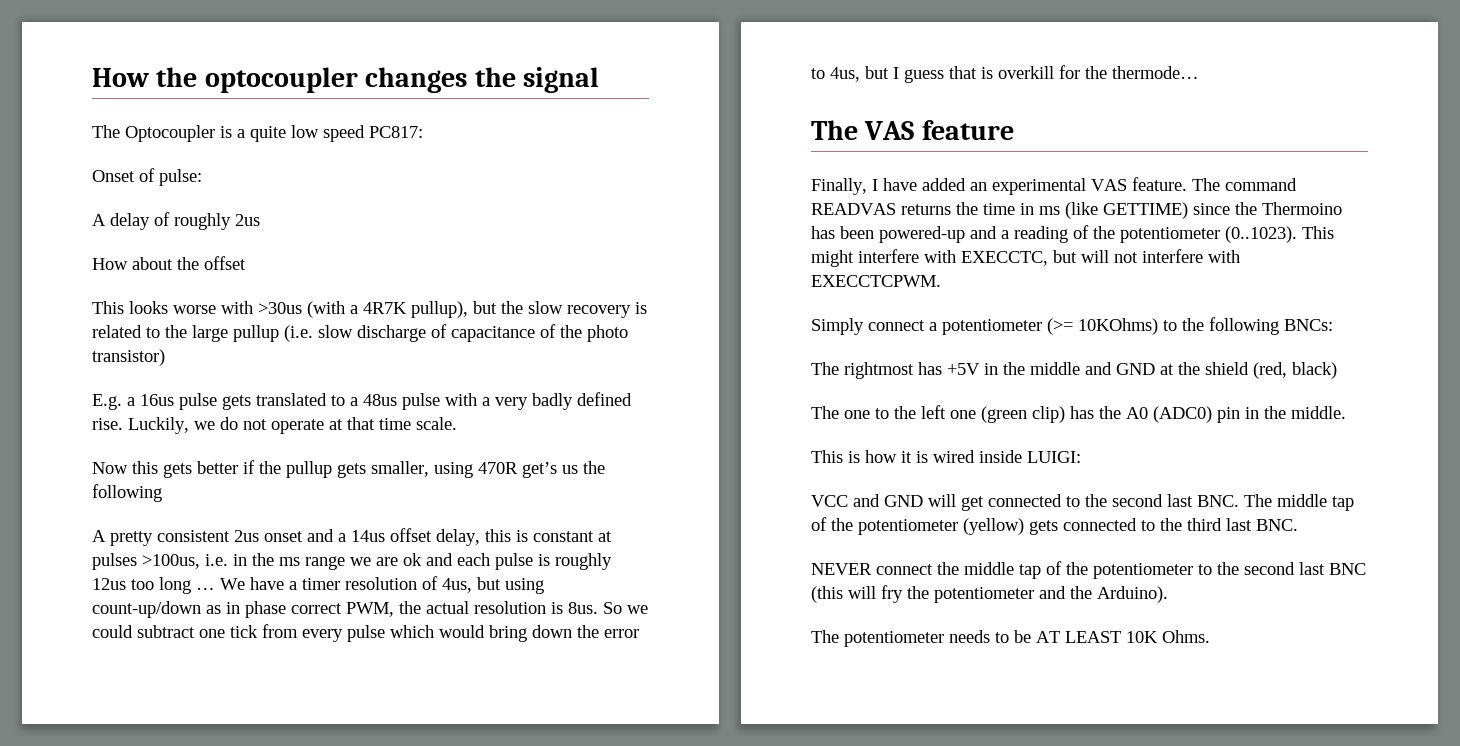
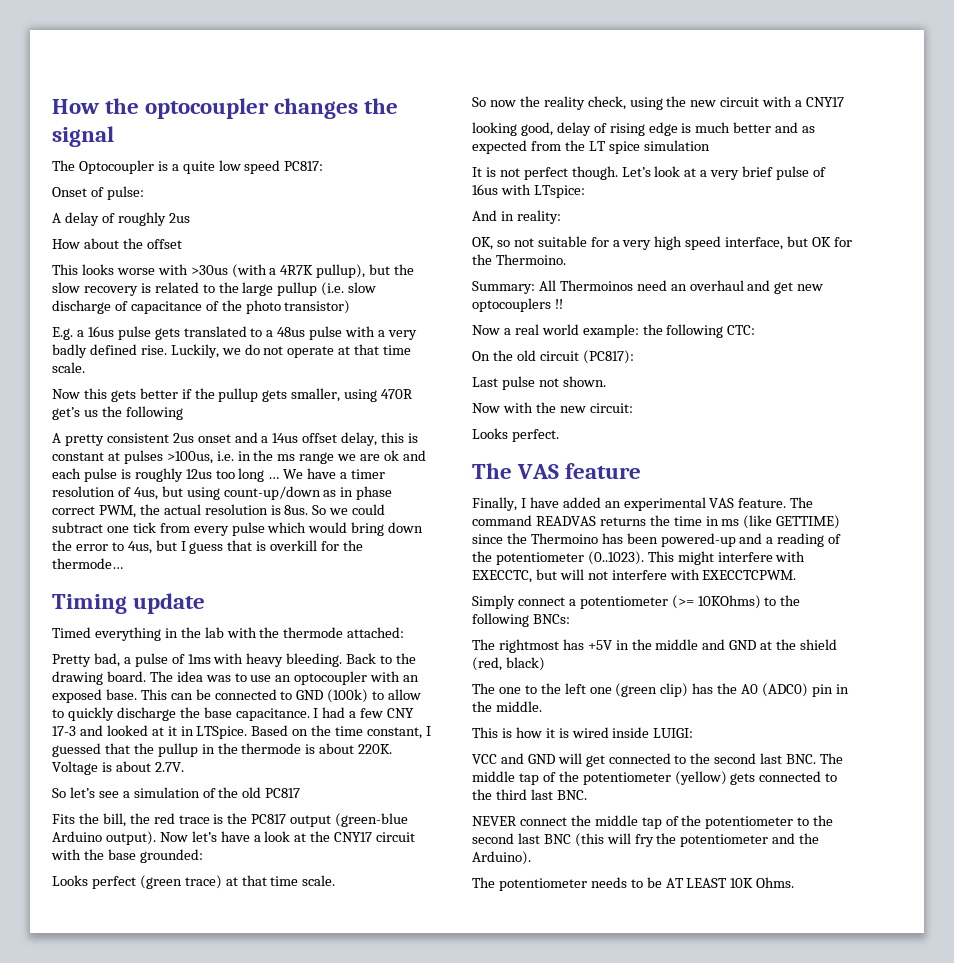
(1199, 72) none -> [52,593,206,614] [52,627,405,641] [52,653,417,667] [52,671,420,685] [52,689,422,703] [52,707,415,721] [52,725,431,739] [52,743,393,757] [52,761,184,775] [52,787,301,798] [52,813,409,827] [52,831,416,845] [51,849,203,863] [52,875,336,889] [472,96,845,110] [472,122,816,136] [472,140,710,154] [472,166,826,180] [472,184,585,198] [472,210,561,224] [472,236,852,250] [472,254,566,265] [472,280,824,294] [472,298,563,312] [472,324,756,338] [472,350,634,364] [472,376,606,390] [472,402,633,413] [472,428,559,442] // Timing update // Timed everything in the lab with the thermode attached: // Pretty bad, a pulse of 1ms with heavy bleeding. Back to the drawing board. The idea was to use an optocoupler with an exposed base. This can be connected to GND (100k) to allow to quickly discharge the base capacitance. I had a few CNY 17-3 and looked at it in LTSpice. Based on the time constant, I guessed that the pullup in the thermode is about 220K. Voltage is about 2.7V. // So let’s see a simulation of the old PC817 // Fits the bill, the red trace is the PC817 output (green-blue Arduino output). Now let’s have a look at the CNY17 circuit with the base grounded: // Looks perfect (green trace) at that time scale. // So now the reality check, using the new circuit with a CNY17 // looking good, delay of rising edge is much better and as expected from the LT spice simulation // It is not perfect though. Let’s look at a very brief pulse of 16us with LTspice: // And in reality: // OK, so not suitable for a very high speed interface, but OK for the Thermoino. // Summary: All Thermoinos need an overhaul and get new optocouplers !! // Now a real world example: the following CTC: // On the old circuit (PC817): // Last pulse not shown. // Now with the new circuit: // Looks perfect.

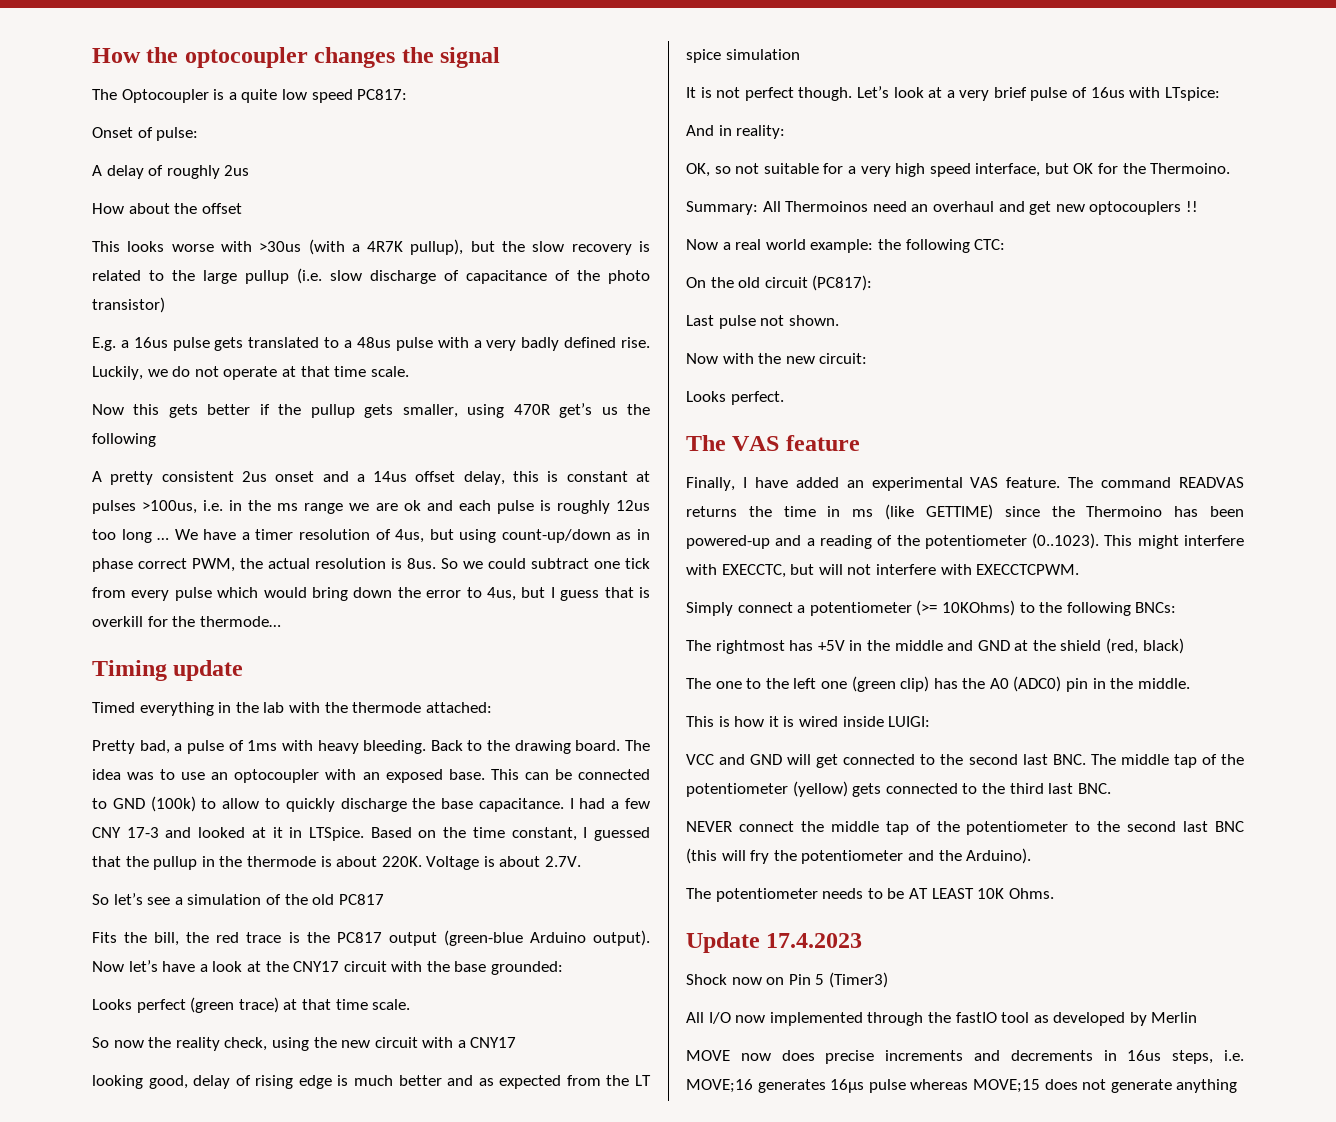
(795, 882) none -> [686,932,863,953] [686,972,888,988] [686,1012,1198,1026] [686,1050,1244,1064] [686,1079,1238,1093] // Update 17.4.2023 // Shock now on Pin 5 (Timer3) // All I/O now implemented through the fastIO tool as developed by Merlin // MOVE now does precise increments and decrements in 16us steps, i.e. MOVE;16 generates 16µs pulse whereas MOVE;15 does not generate anything

